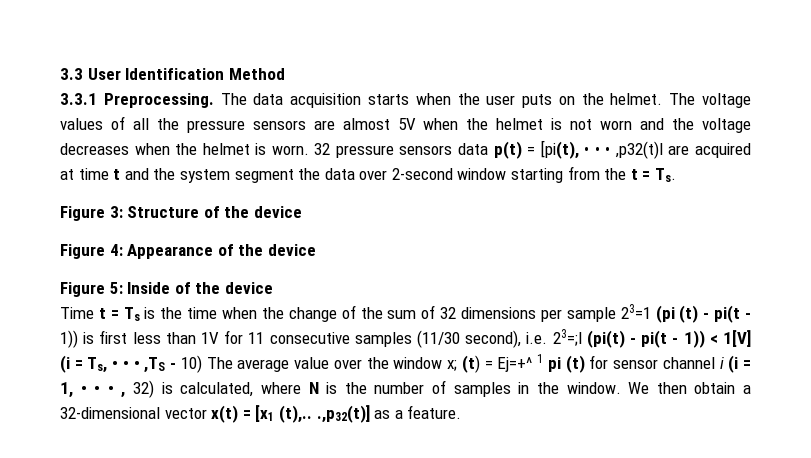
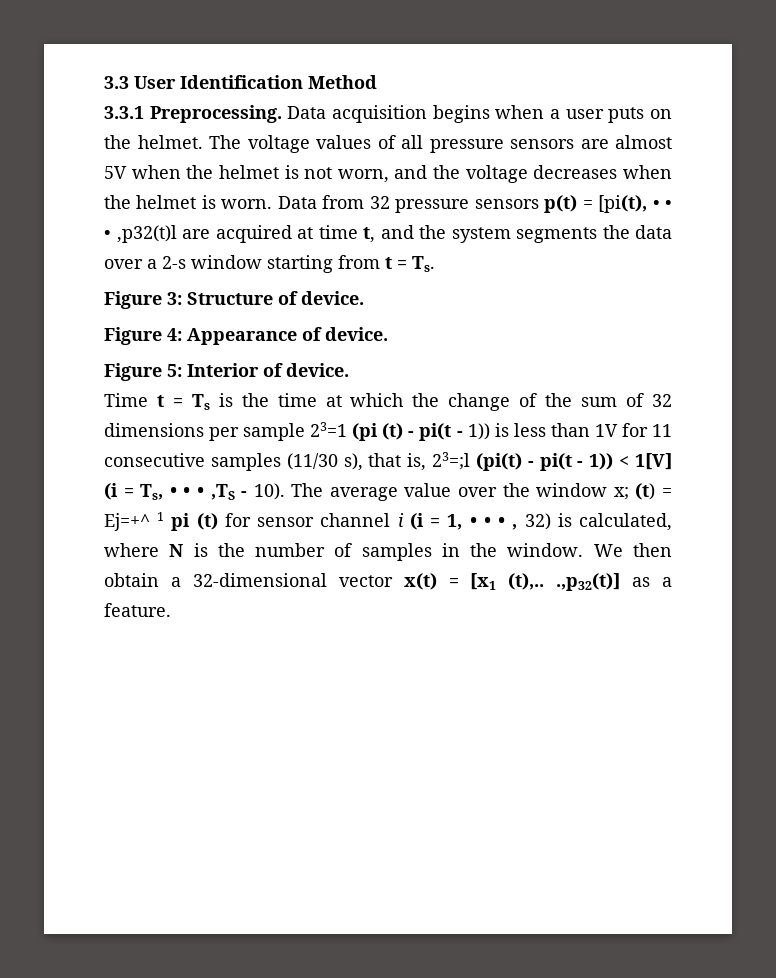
[220,93,480,108] The data acquisition starts when the -> [287,105,560,123] Data acquisition begins when a
[156,118,179,130] the -> (423, 142) none
[600,120,633,130] worn -> [337,169,389,183] worn,
(309, 150) none -> [277,195,365,209] Data from
[457,143,488,155] data -> (539, 204) none
[113,169,121,180] t -> [363,227,375,243] t,
[234,169,294,183] segment -> [516,227,597,243] segments
[391,168,453,180] 2-second -> [147,256,186,269] a 2-s
[604,168,627,180] the -> (380, 262) none
[224,206,302,218] the device -> [301,291,364,305] device.
[238,244,316,256] the device -> [325,327,388,341] device.
[127,282,273,294] Inside of the device -> [187,363,349,377] Interior of device.
[222,307,258,319] when -> [325,393,404,407] at which
[99,330,128,344] first -> (509, 430) none
[465,330,548,348] second), i.e. -> [343,453,427,471] s), that is,
[180,355,202,373] 10) -> [253,483,285,500] 10).

